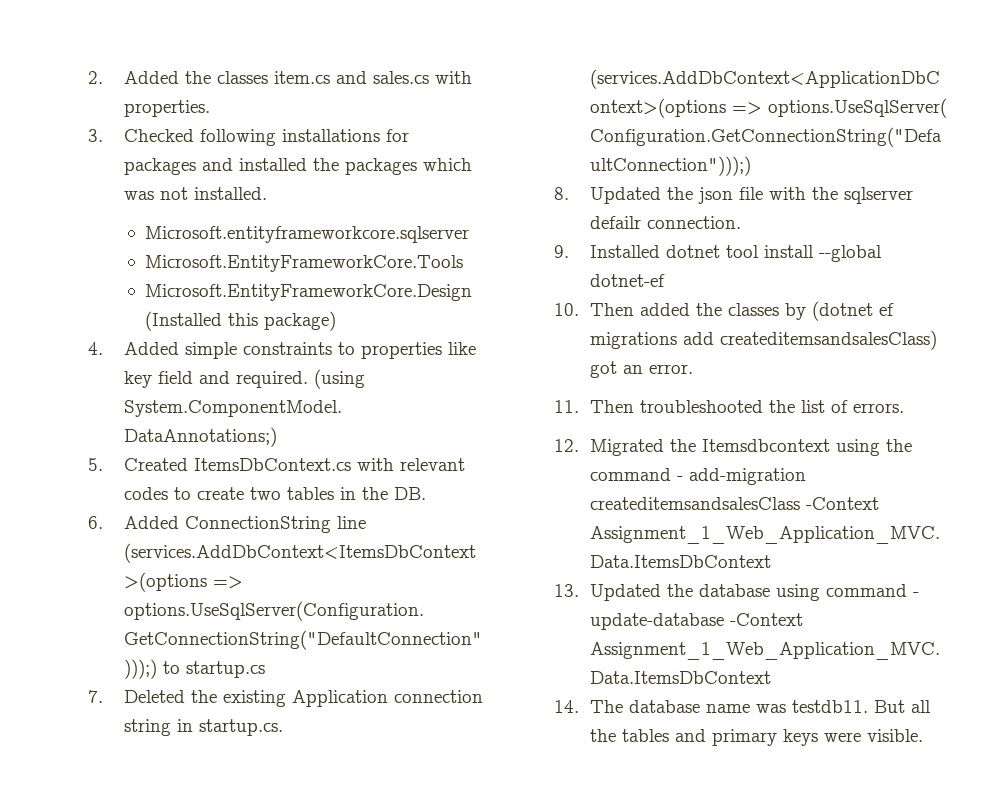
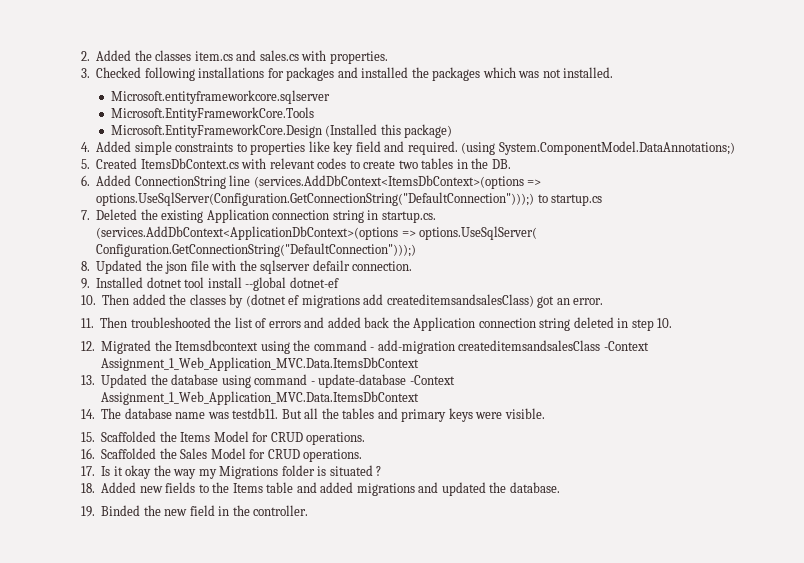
[852,403,904,413] errors. -> [268,317,673,331] errors and added back the Application connection string deleted in step 10.
(923, 735) none -> [80,431,366,445] [80,448,363,462] [80,465,382,479] [80,482,560,496] [80,505,309,517] // 15. Scaffolded the Items Model for CRUD operations. // 16. Scaffolded the Sales Model for CRUD operations. // 17. Is it okay the way my Migrations folder is situated ? // 18. Added new fields to the Items table and added migrations and updated the database. // 19. Binded the new field in the controller.

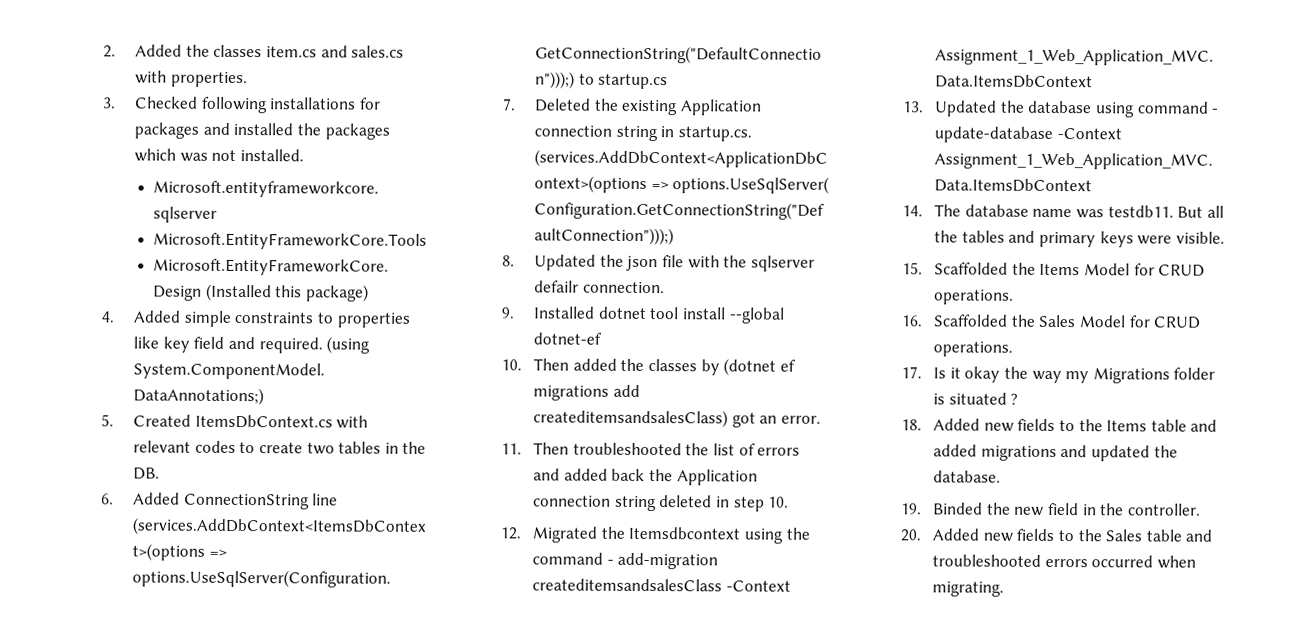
(309, 510) none -> [899,528,1213,542] [932,554,1197,569] [932,581,1005,597] // 20. Added new fields to the Sales table and troubleshooted errors occurred when migrating.

